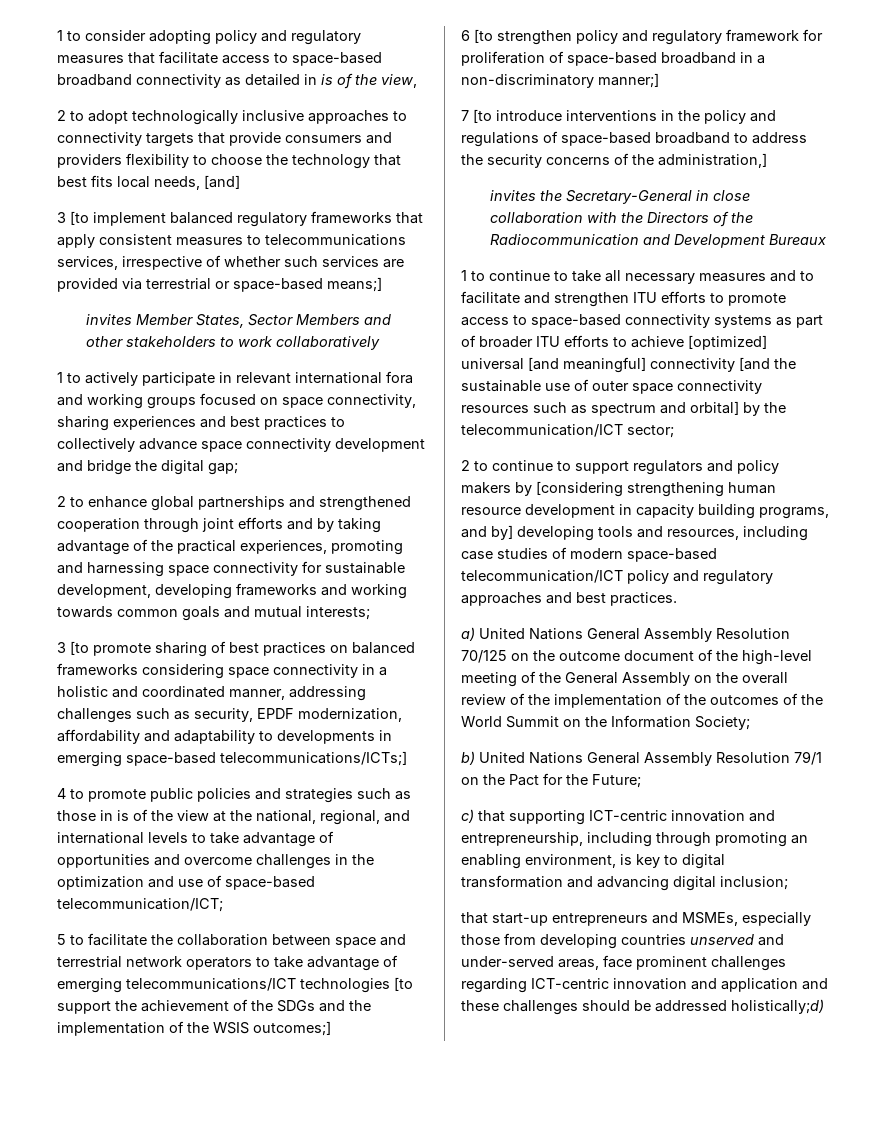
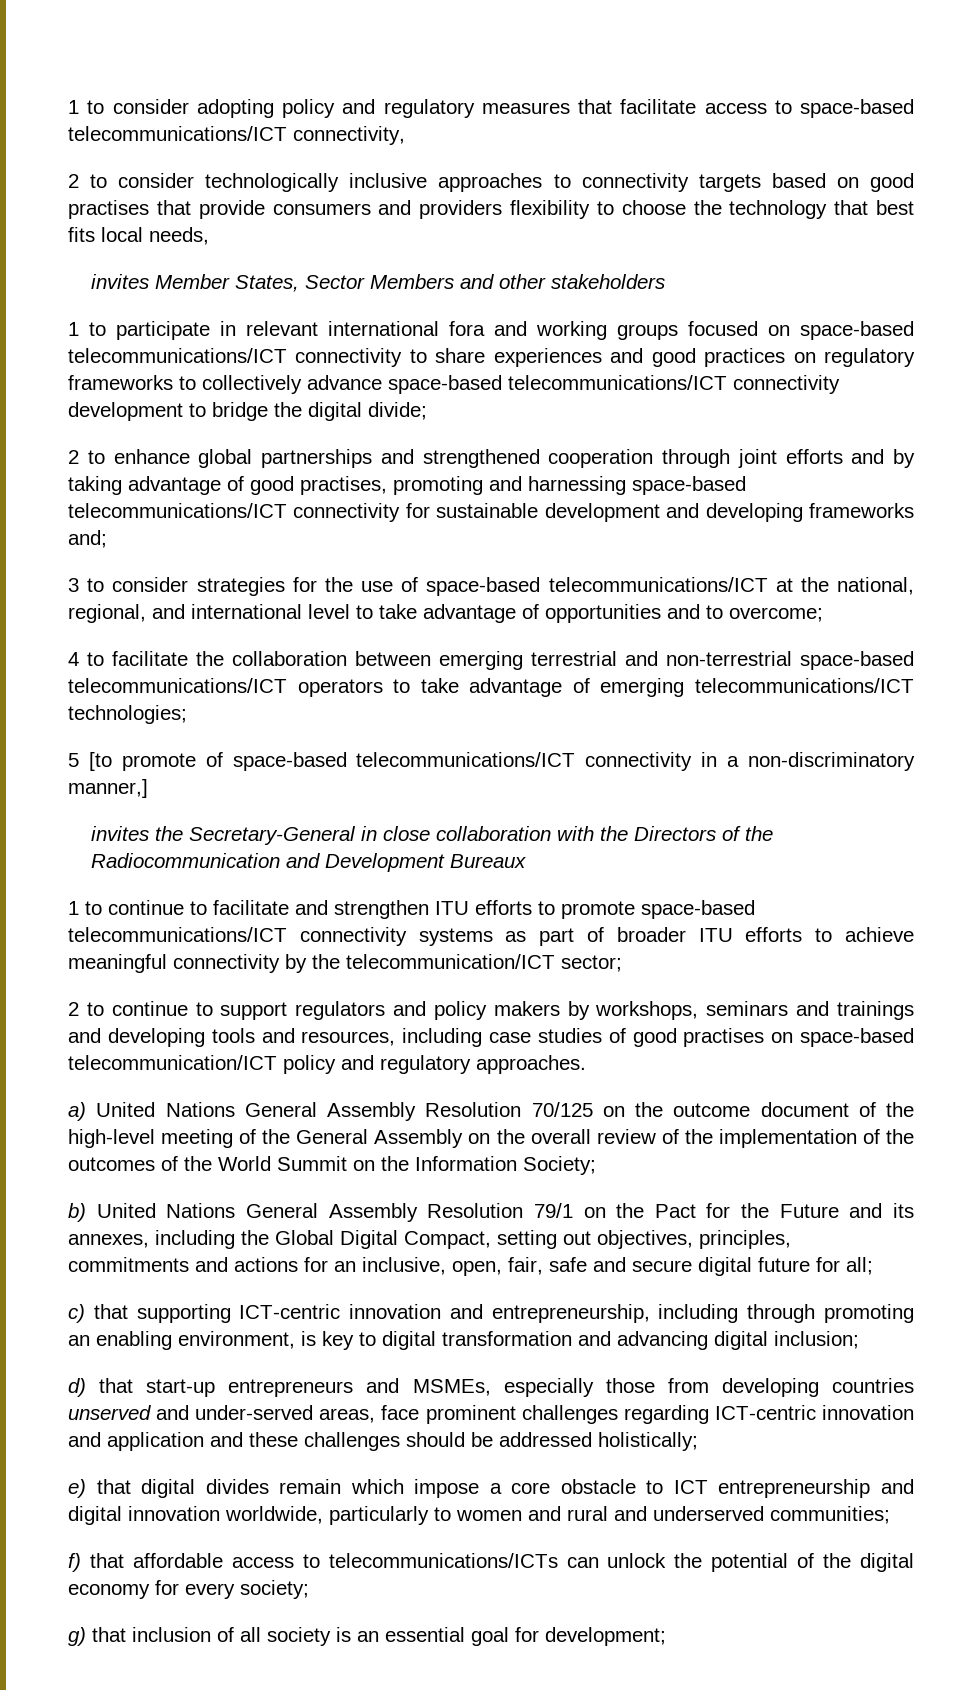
[57,73,417,89] [57,110,128,124] broadband connectivity as detailed in is of the view, // 2 to adopt -> [68,126,405,145] [68,173,195,188] telecommunications/ICT connectivity, // 2 to consider
(194, 140) none -> [771,173,914,192] [68,200,149,219] based on good practises
[204,175,240,189] [57,211,423,227] [57,234,406,248] [57,255,404,270] [57,277,382,292] [and] // 3 [to implement balanced regulatory frameworks that apply consistent measures to telecommunications services, irrespective of whether such services are provided via terrestrial or space-based means;] -> (209, 236) none
[219,336,380,350] [57,372,138,386] to work collaboratively // 1 to actively -> [68,322,106,336] // 1 to
[282,394,416,408] [57,416,327,431] space connectivity, sharing experiences and best practices -> [800,321,914,340] [68,348,916,367] [68,375,173,390] space-based telecommunications/ICT connectivity to share experiences and good practices on regulatory frameworks
[201,441,242,452] space -> [388,375,727,394] space-based telecommunications/ICT
[57,460,83,472] and -> [189,403,206,417] to
[208,463,238,475] gap; -> [368,402,427,420] divide;
[151,540,327,554] the practical experiences, -> [250,476,387,495] good practises,
[168,565,209,576] space -> [632,476,746,495] [68,503,287,518] space-based telecommunications/ICT
[57,583,407,599] [57,606,370,621] [57,641,415,657] [57,663,387,679] [57,686,366,701] [57,708,402,723] [57,729,392,744] [57,751,407,767] [57,788,411,803] [57,809,209,821] development, developing frameworks and working towards common goals and mutual interests; // 3 [to promote sharing of best practices on balanced frameworks considering space connectivity in a holistic and coordinated manner, addressing challenges such as security, EPDF modernization, affordability and adaptability to developments in emerging space-based telecommunications/ICTs;] // 4 to promote public policies and strategies such as those in is of the view -> [544,503,915,522] [68,530,107,548] [68,577,768,596] development and developing frameworks and; // 3 to consider strategies for the use of space-based telecommunications/ICT
[148,832,188,843] levels -> [308,604,350,619] level
[184,854,374,869] [57,875,315,890] [57,898,223,912] [57,934,66,945] overcome challenges in the optimization and use of space-based telecommunication/ICT; // 5 -> [706,605,823,622] [68,652,79,666] to overcome; // 4
[335,934,406,948] [57,956,182,968] space and terrestrial network -> [439,651,914,670] [68,678,287,693] emerging terrestrial and non-terrestrial space-based telecommunications/ICT
[300,977,413,993] [57,999,371,1014] [57,1021,331,1036] [461,29,823,45] [461,51,765,66] [461,73,659,88] [461,109,776,124] [461,131,807,147] [461,153,767,168] technologies [to support the achievement of the SDGs and the implementation of the WSIS outcomes;] // 6 [to strengthen policy and regulatory framework for proliferation of space-based broadband in a non-discriminatory manner;] // 7 [to introduce interventions in the policy and regulations of space-based broadband to address the security concerns of the administration,] -> [68,705,187,724] [68,752,916,771] [68,779,148,798] technologies; // 5 [to promote of space-based telecommunications/ICT connectivity in a non-discriminatory manner,]
[572,270,814,284] take all necessary measures and to -> (207, 908) none
[461,314,621,328] access to space-based -> [641,900,755,919] [68,927,287,942] space-based telecommunications/ICT
[688,335,767,350] [461,357,796,373] [461,379,762,394] [461,401,739,416] [optimized] universal [and meaningful] connectivity [and the sustainable use of outer space connectivity resources such as spectrum and orbital] -> [68,954,280,973] meaningful connectivity
[536,481,776,497] [461,504,829,519] [461,525,513,540] [considering strengthening human resource development in capacity building programs, and by] -> [595,1001,914,1020] [68,1028,101,1043] workshops, seminars and trainings and
[570,548,623,559] modern -> [632,1028,794,1047] good practises on
[461,592,677,606] approaches and best practices. -> [476,1055,586,1074] approaches.
[592,774,641,788] Future; -> [779,1203,914,1218] [68,1230,791,1249] [68,1257,873,1276] Future and its annexes, including the Global Digital Compact, setting out objectives, principles, commitments and actions for an inclusive, open, fair, safe and secure digital future for all;
(788, 883) none -> [68,1378,86,1397] d)
[731,999,824,1014] holistically;d) -> [598,1432,698,1451] [68,1479,915,1498] [68,1506,890,1525] [68,1553,914,1572] [68,1580,309,1599] [68,1627,666,1646] holistically; // e) that digital divides remain which impose a core obstacle to ICT entrepreneurship and digital innovation worldwide, particularly to women and rural and underserved communities; // f) that affordable access to telecommunications/ICTs can unlock the potential of the digital economy for every society; // g) that inclusion of all society is an essential goal for development;

